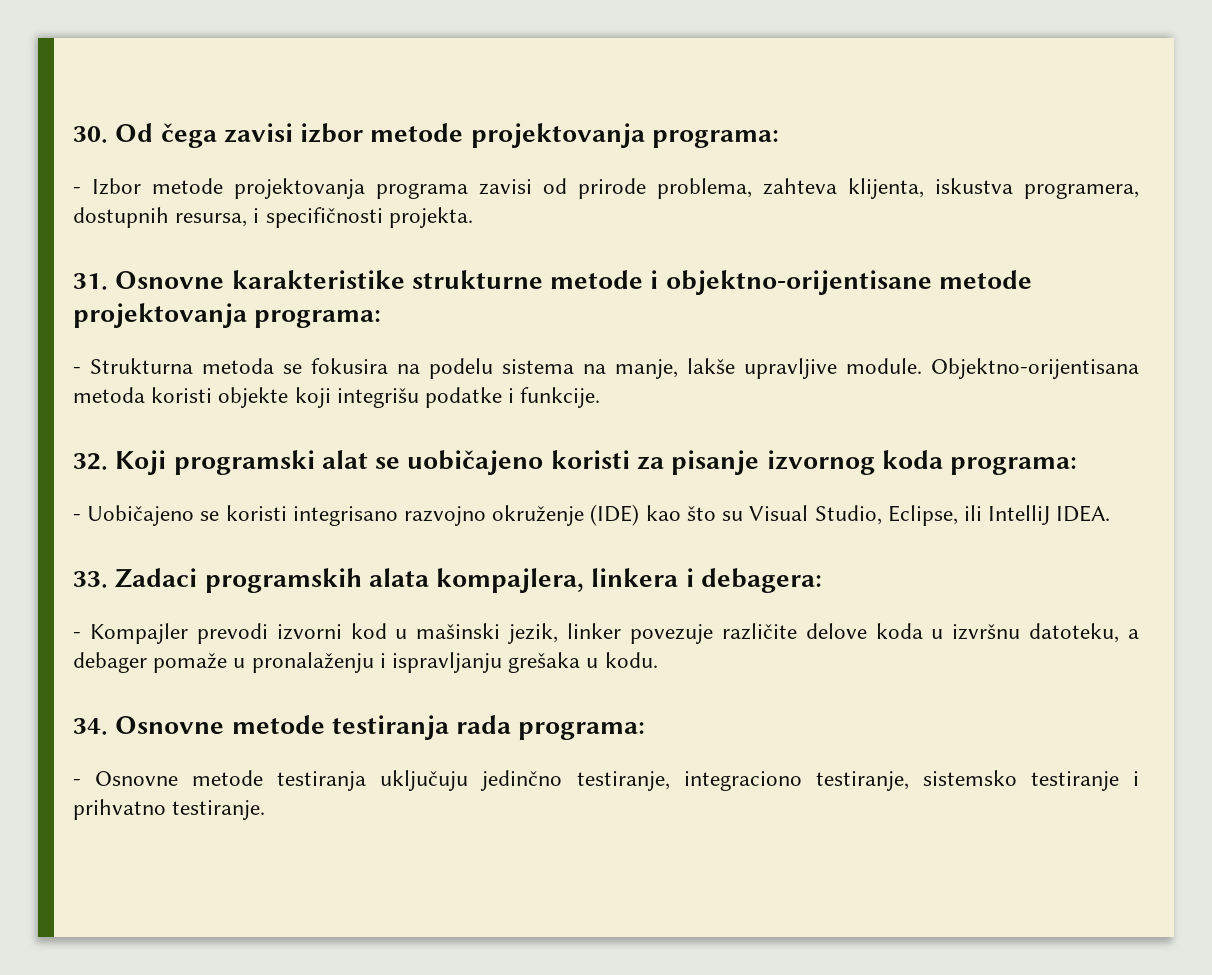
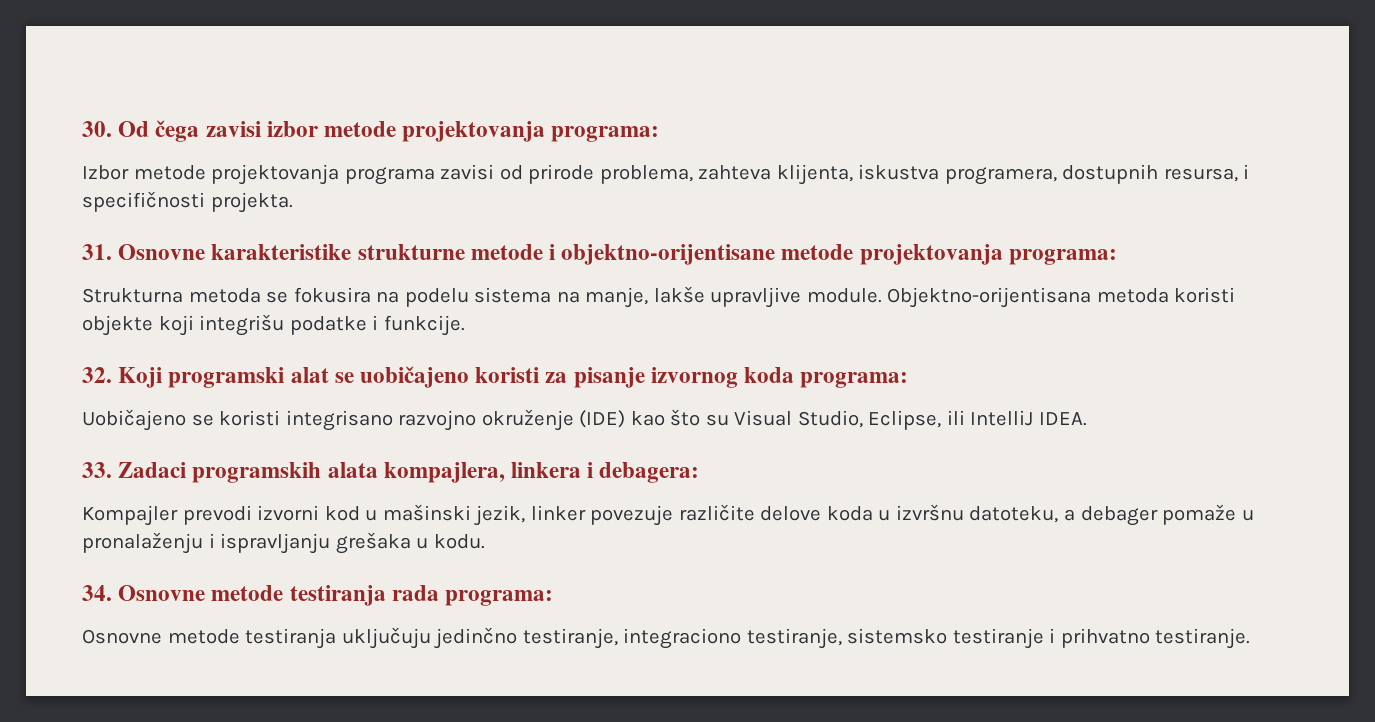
[73,187,81,194] - -> (660, 134) none
[73,367,81,374] - -> (1117, 257) none
[73,514,81,521] - -> (909, 380) none
[73,632,81,639] - -> (700, 472) none
[73,779,81,786] - -> (554, 598) none

